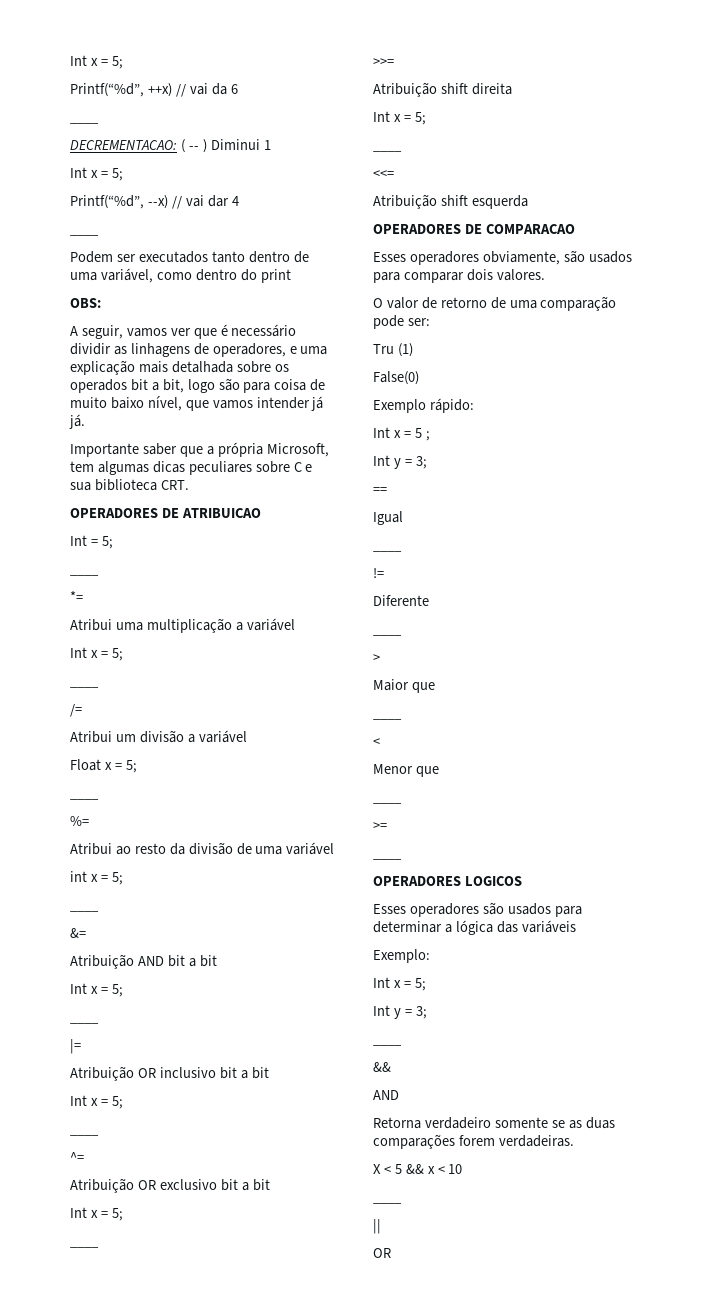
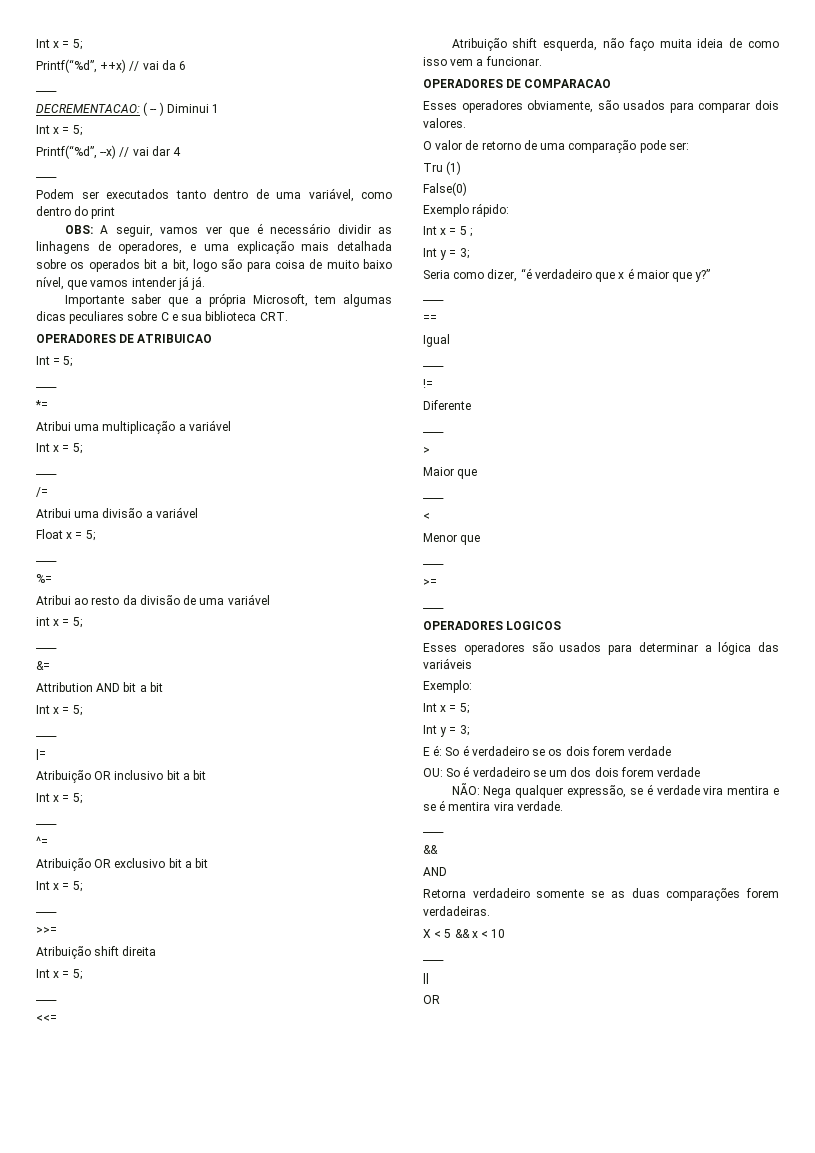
(101, 303) // -> (93, 229) none
[115,734,136,742] um -> [74,511,100,518] uma
[70,954,134,969] Atribuição -> [36,682,93,692] Attribution
[471,195,528,209] esquerda -> [543,38,779,51] [423,56,542,66] esquerda, não faço muita ideia de como isso vem a funcionar.
(427, 462) none -> [423,268,711,282] [423,300,444,301] // Seria como dizer, “é verdadeiro que x é maior que y?” // ____
(427, 1012) none -> [423,745,672,756] [423,766,701,777] [451,783,779,798] [423,800,563,811] // E é: So é verdadeiro se os dois forem verdade // OU: So é verdadeiro se um dos dois forem verdade // NÃO: Nega qualquer expressão, se é verdade vira mentira e se é mentira vira verdade.

